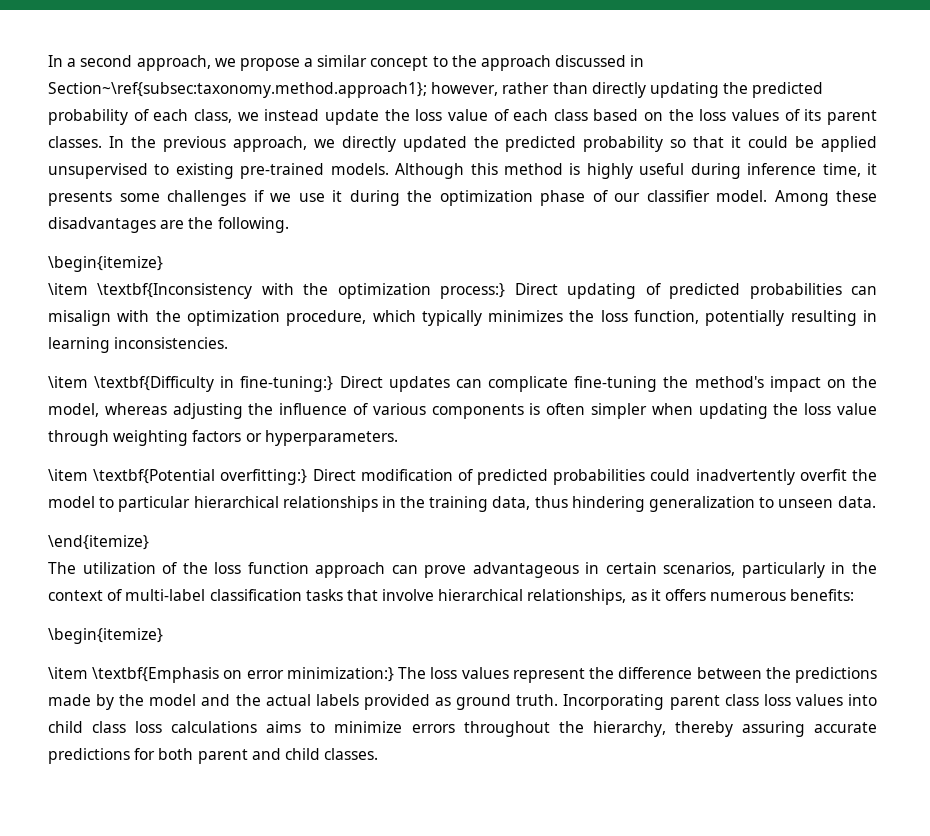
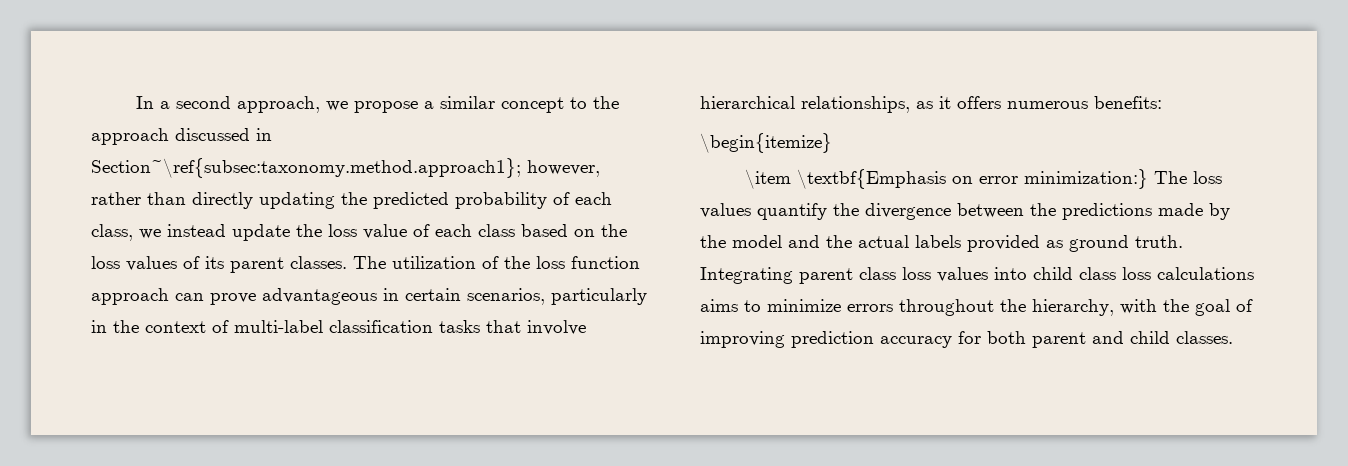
[108,136,877,152] [48,163,878,179] [48,190,877,206] [48,217,289,233] [48,256,163,272] [48,283,878,299] [48,310,877,326] [48,337,229,353] [48,376,878,392] [48,403,877,419] [48,430,398,446] [48,469,877,485] [48,496,876,512] [48,535,149,550] In the previous approach, we directly updated the predicted probability so that it could be applied unsupervised to existing pre-trained models. Although this method is highly useful during inference time, it presents some challenges if we use it during the optimization phase of our classifier model. Among these disadvantages are the following. // \begin{itemize} // \item \textbf{Inconsistency with the optimization process:} Direct updating of predicted probabilities can misalign with the optimization procedure, which typically minimizes the loss function, potentially resulting in learning inconsistencies. // \item \textbf{Difficulty in fine-tuning:} Direct updates can complicate fine-tuning the method's impact on the model, whereas adjusting the influence of various components is often simpler when updating the loss value through weighting factors or hyperparameters. // \item \textbf{Potential overfitting:} Direct modification of predicted probabilities could inadvertently overfit the model to particular hierarchical relationships in the training data, thus hindering generalization to unseen data. // \end{itemize} // -> (347, 262) none
[512,667,693,683] represent the difference -> [757,203,951,220] quantify the divergence
[563,694,665,710] Incorporating -> [700,267,793,284] Integrating
[674,721,878,737] [48,748,130,764] thereby assuring accurate predictions -> [1120,299,1253,316] [700,331,952,348] with the goal of improving prediction accuracy

